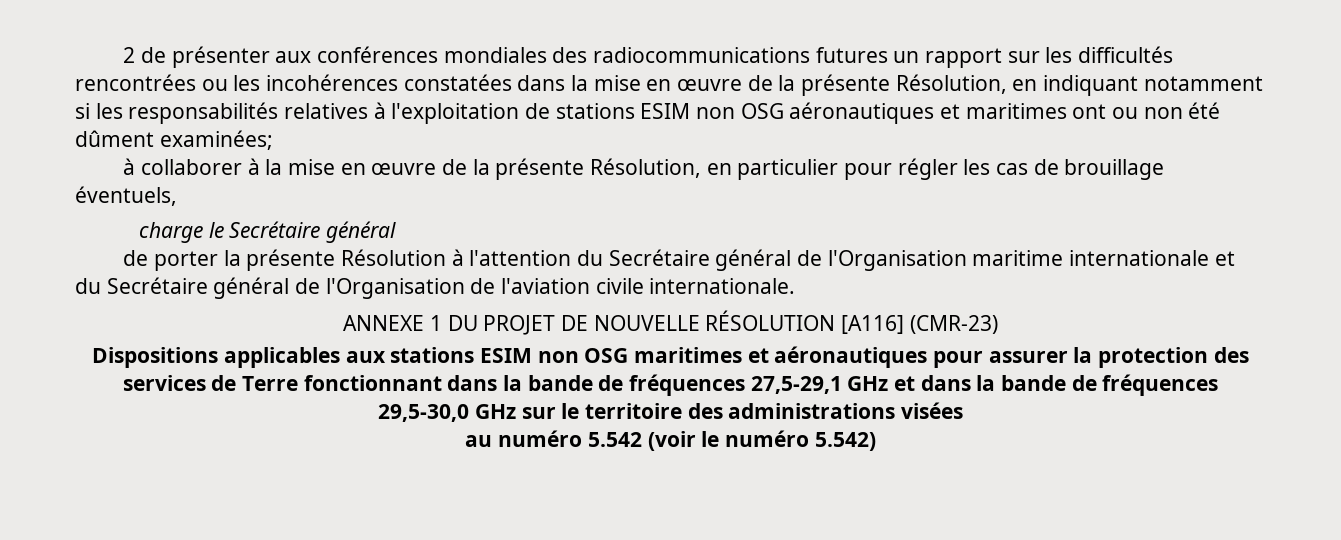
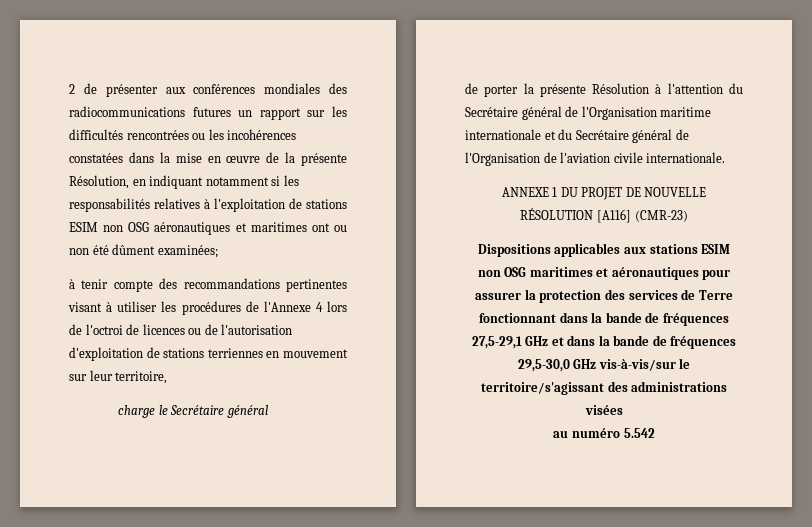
[140,158,1165,180] [75,186,177,206] collaborer à la mise en œuvre de la présente Résolution, en particulier pour régler les cas de brouillage éventuels, -> [81,278,347,292] [68,301,347,315] [69,324,293,335] [69,347,348,361] [69,370,168,384] tenir compte des recommandations pertinentes visant à utiliser les procédures de l'Annexe 4 lors de l'octroi de licences ou de l'autorisation d'exploitation de stations terriennes en mouvement sur leur territoire,
[521,403,682,419] sur le territoire -> [598,358,691,371] [480,382,604,395] vis-à-vis/sur le territoire/s'agissant
[647,430,876,451] (voir le numéro 5.542) -> (655, 433) none

